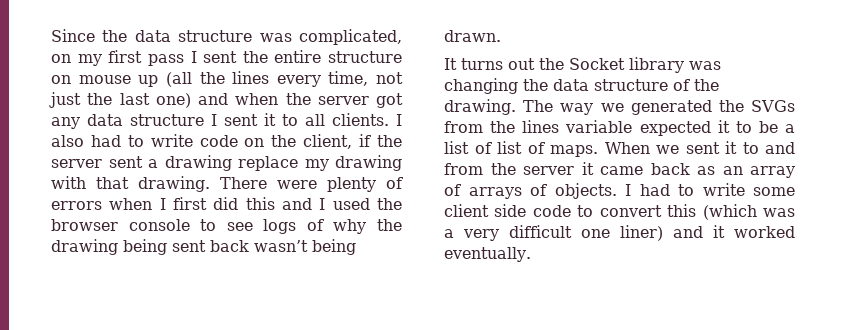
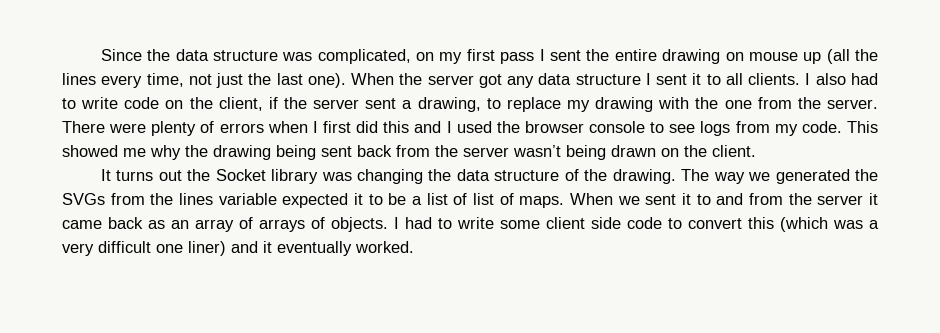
[328,51,402,63] structure -> [662,49,721,64] drawing
[155,93,279,108] one) and when -> [307,73,395,88] one). When
[164,155,232,171] drawing -> [417,97,501,112] drawing, to
[96,176,210,192] that drawing. -> [695,97,878,109] the one from the server.
[306,219,324,231] of -> [735,121,878,136] [62,145,146,157] from my code. This showed me
[254,239,356,255] [444,30,501,42] wasn’t being drawn. -> [396,145,756,160] from the server wasn’t being drawn on the client.
[734,226,795,238] [444,247,531,262] worked eventually. -> [277,241,414,256] eventually worked.

